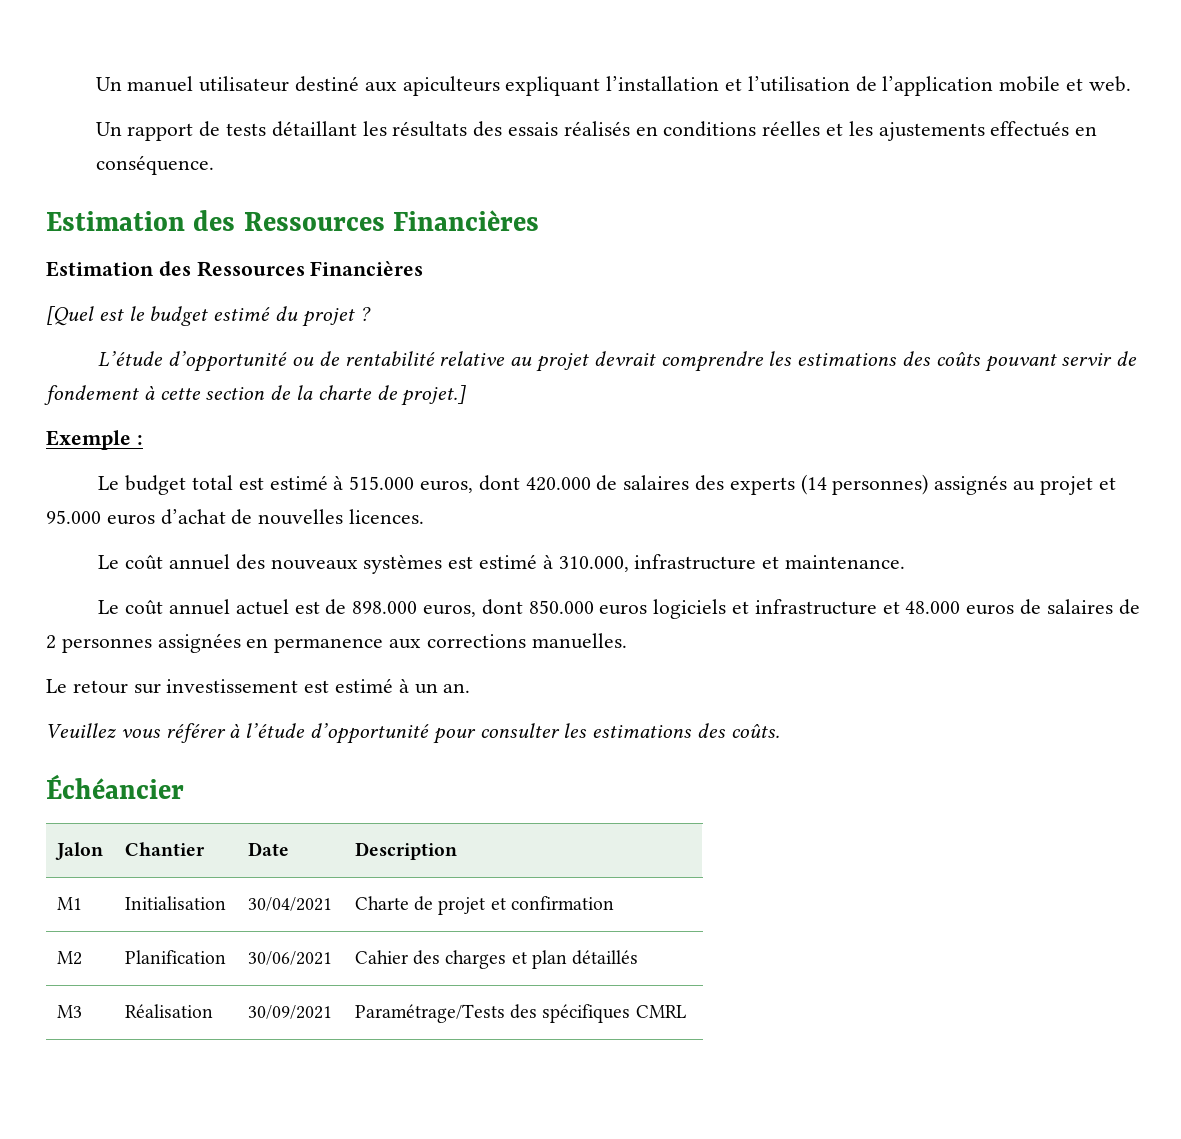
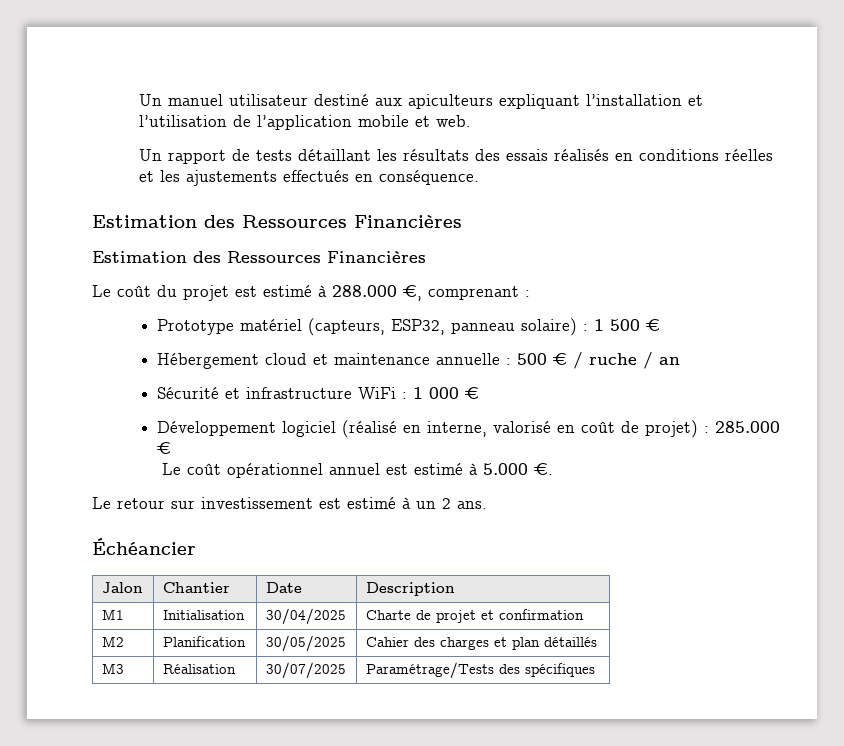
[46,306,371,327] [98,351,1138,372] [44,385,467,406] [46,430,143,450] [98,474,1116,495] [46,509,425,525] [98,554,906,574] [98,599,1140,619] [46,633,627,653] [Quel est le budget estimé du projet ? // L’étude d’opportunité ou de rentabilité relative au projet devrait comprendre les estimations des coûts pouvant servir de fondement à cette section de la charte de projet.] // Exemple : // Le budget total est estimé à 515.000 euros, dont 420.000 de salaires des experts (14 personnes) assignés au projet et 95.000 euros d’achat de nouvelles licences. // Le coût annuel des nouveaux systèmes est estimé à 310.000, infrastructure et maintenance. // Le coût annuel actuel est de 898.000 euros, dont 850.000 euros logiciels et infrastructure et 48.000 euros de salaires de 2 personnes assignées en permanence aux corrections manuelles. -> [92,285,530,301] [157,318,661,336] [157,352,681,369] [157,387,480,399] [157,420,781,438] [157,442,172,454] [162,463,554,478] Le coût du projet est estimé à 288.000 €, comprenant : // Prototype matériel (capteurs, ESP32, panneau solaire) : 1 500 € // Hébergement cloud et maintenance annuelle : 500 € / ruche / an // Sécurité et infrastructure WiFi : 1 000 € // Développement logiciel (réalisé en interne, valorisé en coût de projet) : 285.000 € // Le coût opérationnel annuel est estimé à 5.000 €.
[443,683,471,693] [46,723,780,744] an. // Veuillez vous référer à l’étude d’opportunité pour consulter les estimations des coûts. -> [442,498,487,509] 2 ans.
[247,897,332,911] 30/04/2021 -> [265,608,346,625] 30/04/2025
[247,951,332,965] 30/06/2021 -> [265,635,346,652] 30/05/2025
[247,1005,332,1019] 30/09/2021 -> [265,662,346,679] 30/07/2025
[635,1005,686,1018] CMRL -> (595, 670) none

